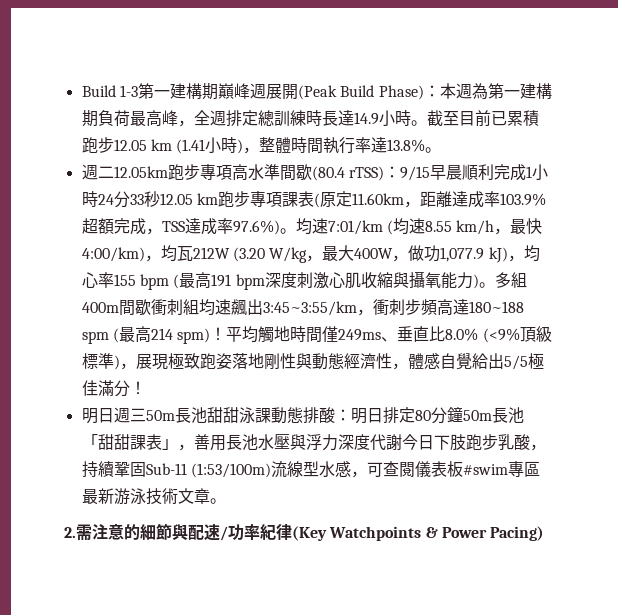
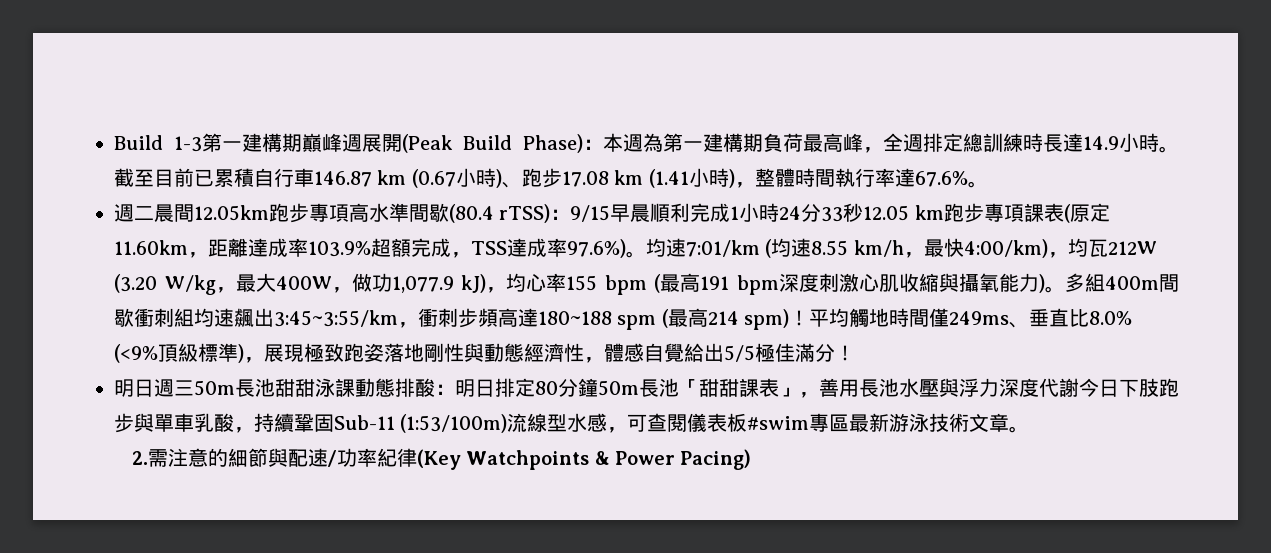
[81,137,147,153] 跑步12.05 -> [254,168,609,188] 自行車146.87 km (0.67小時)、跑步17.08
[387,139,426,152] 13.8% -> [914,171,968,187] 67.6%
(114, 172) none -> [154,204,194,222] 晨間
(498, 442) none -> [134,413,194,432] 與單車

